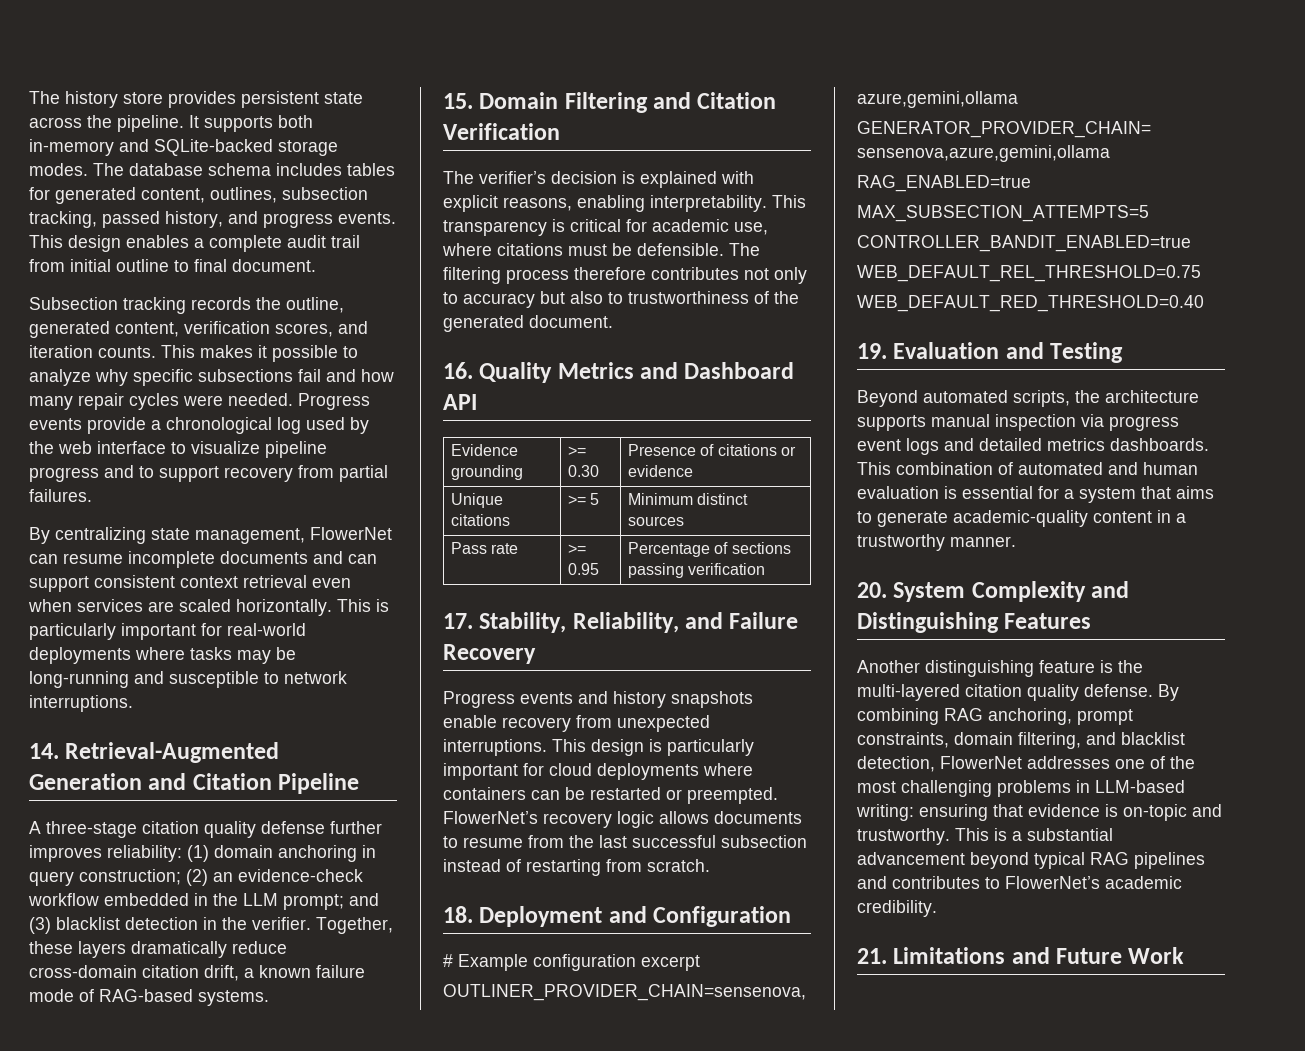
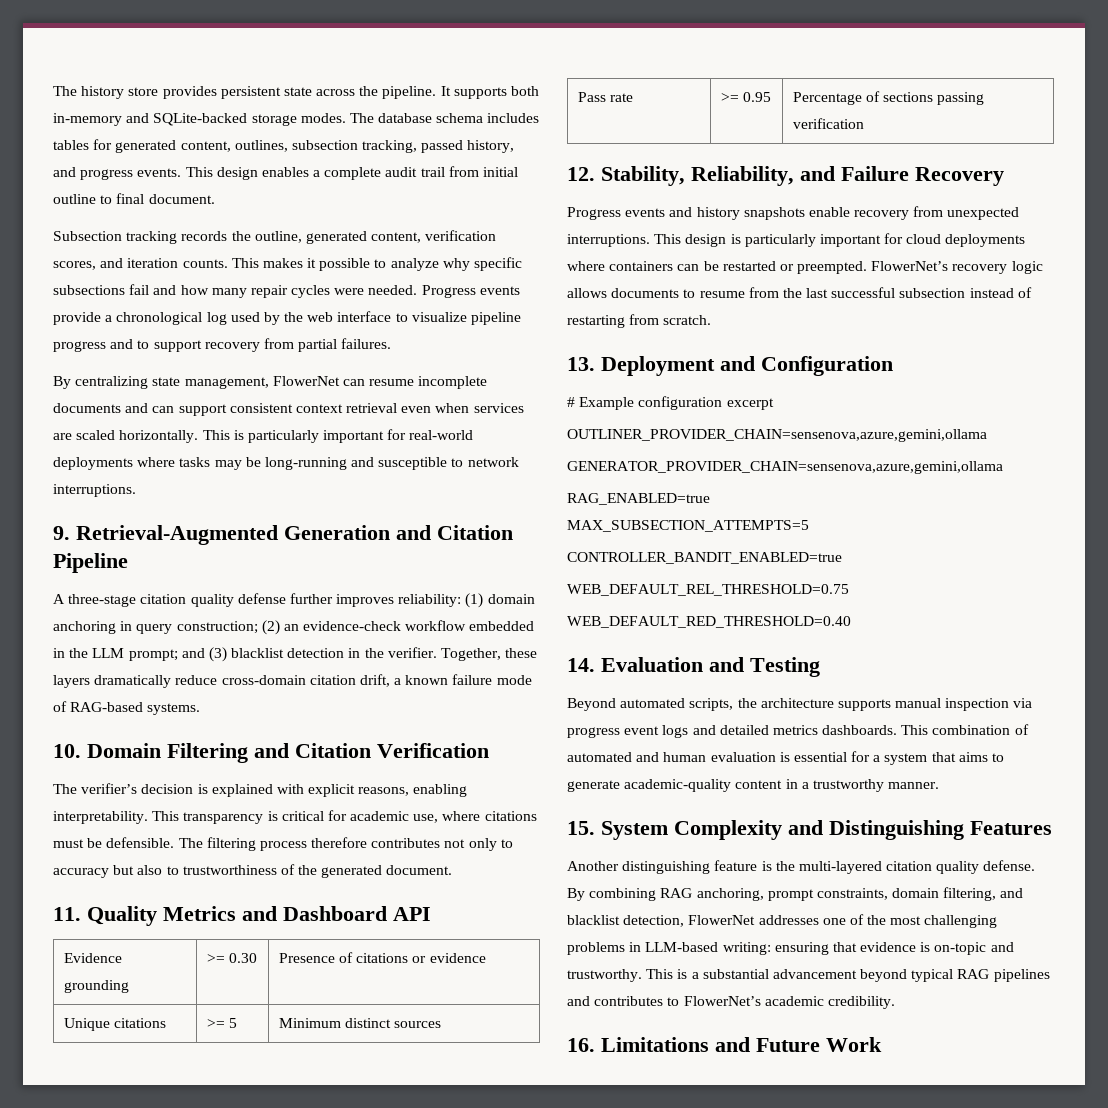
[29,743,59,759] 14. -> [53,526,70,540] 9.
[443,93,473,109] 15. -> [53,744,81,758] 10.
[443,362,473,379] 16. -> [53,907,81,921] 11.
[443,613,473,629] 17. -> [567,167,595,181] 12.
[443,906,473,923] 18. -> [567,357,595,371] 13.
[857,343,887,359] 19. -> [567,658,595,672] 14.
[857,582,887,598] 20. -> [567,821,595,835] 15.
[857,948,887,964] 21. -> [567,1038,595,1052] 16.

